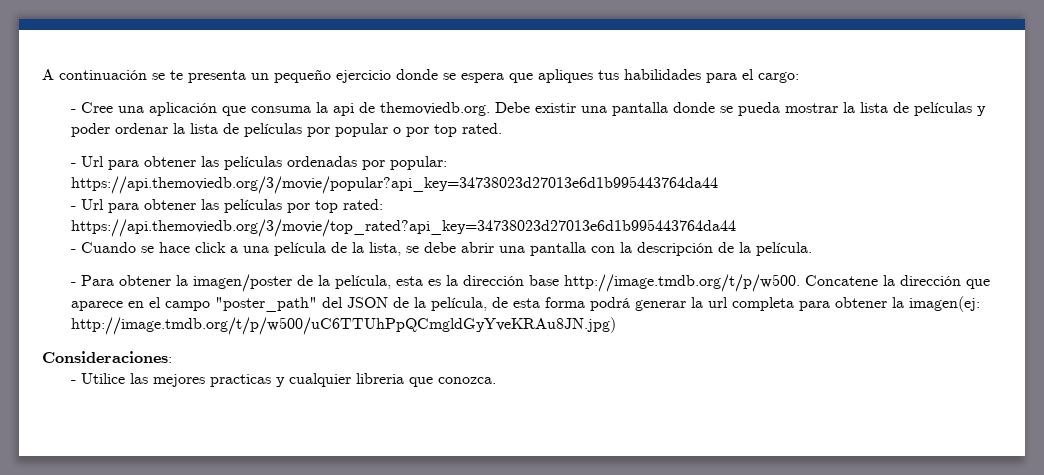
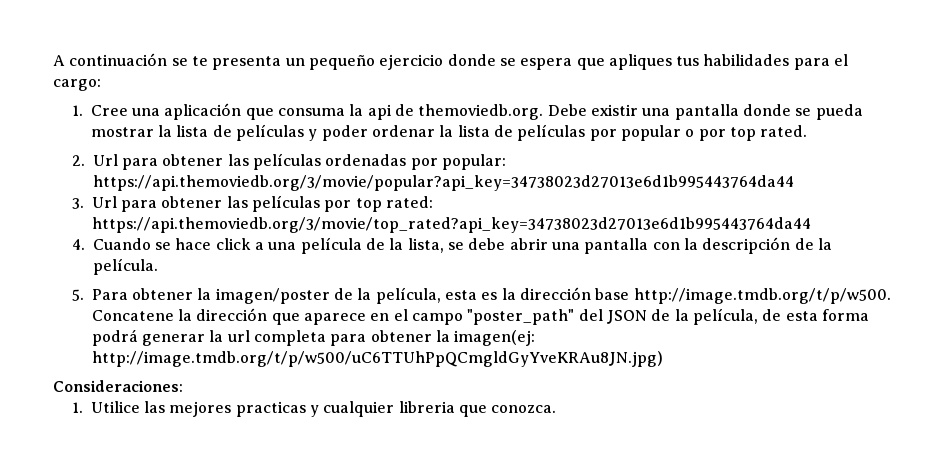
[70,109,76,113] - -> [71,105,83,116] 1.
[70,163,76,167] - -> [71,155,85,166] 2.
[70,206,76,210] - -> [71,198,84,209] 3.
[70,249,76,253] - -> [71,239,85,250] 4.
[70,282,76,286] - -> [71,289,84,301] 5.
[70,380,76,384] - -> [71,402,83,413] 1.

